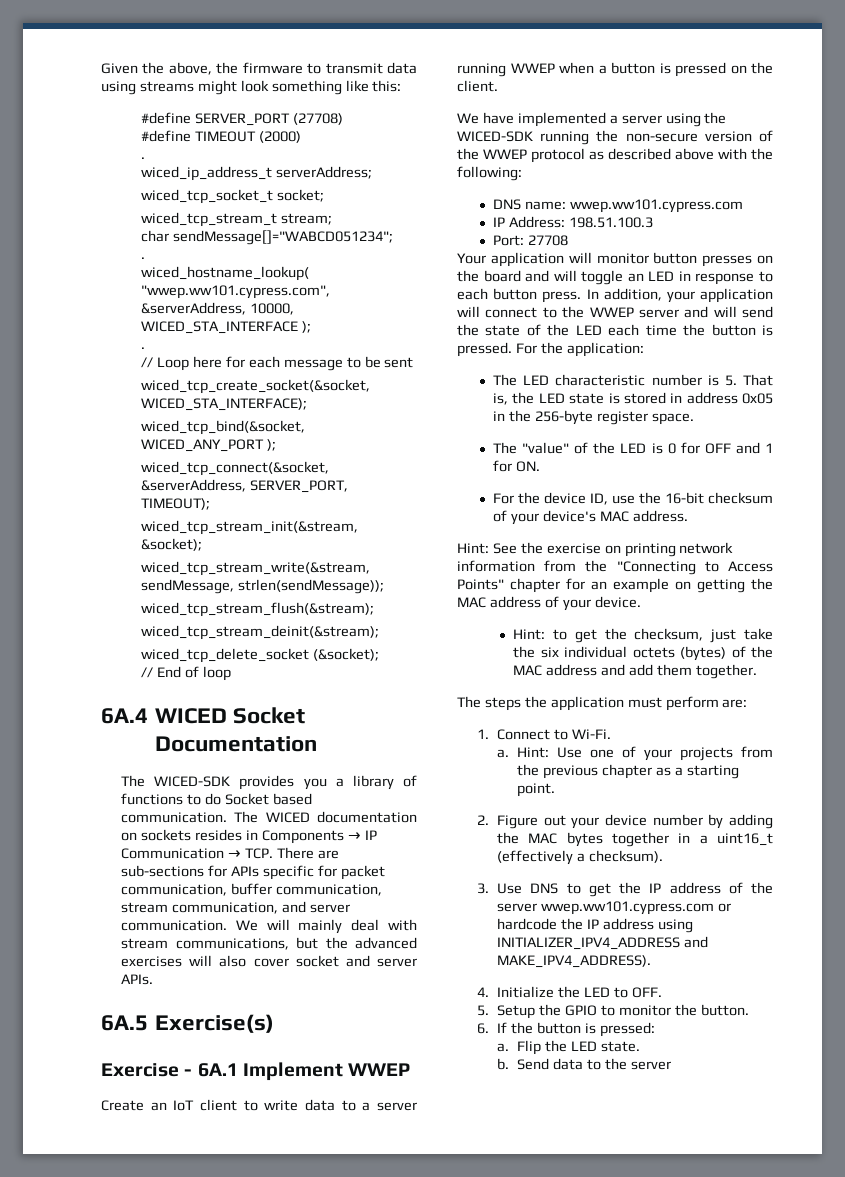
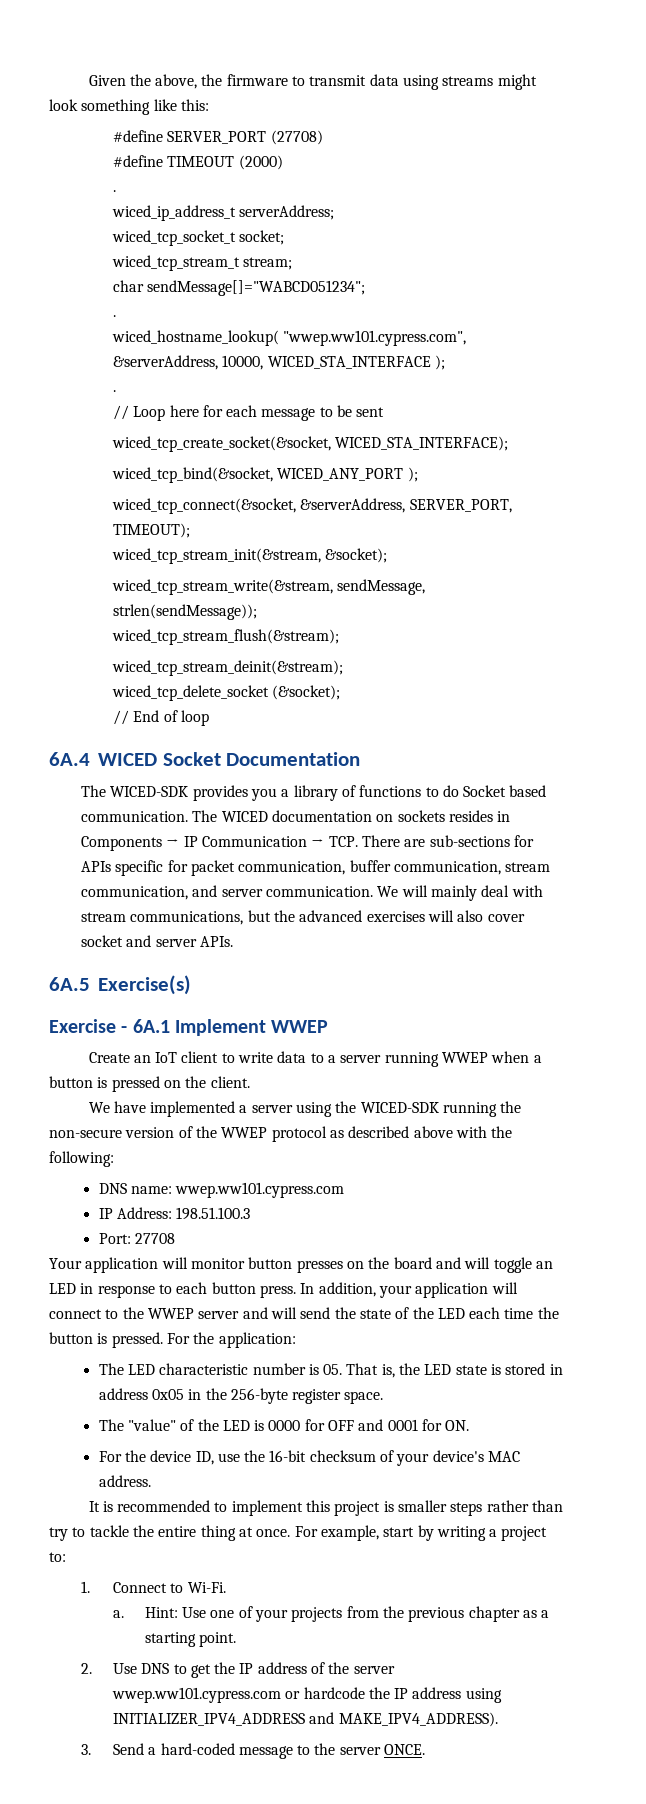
[724,375,737,386] 5. -> [323,1364,343,1375] 05.
[667,443,676,454] 0 -> [268,1420,301,1431] 0000
[765,443,773,453] 1 -> [387,1419,418,1431] 0001
[457,542,734,557] [457,560,773,575] [457,578,773,593] [457,596,641,611] [513,628,773,643] [513,646,773,661] [513,664,757,679] [457,696,748,711] Hint: See the exercise on printing network information from the "Connecting to Access Points" chapter for an example on getting the MAC address of your device. // Hint: to get the checksum, just take the six individual octets (bytes) of the MAC address and add them together. // The steps the application must perform are: -> [88,1500,564,1516] [49,1525,548,1541] [49,1552,66,1562] It is recommended to implement this project is smaller steps rather than try to tackle the entire thing at once. For example, start by writing a project to:
[497,814,773,829] [497,832,773,847] [497,850,663,865] [477,883,490,894] Figure out your device number by adding the MAC bytes together in a uint16_t (effectively a checksum). // 3. -> (92, 1668) none
[477,986,662,998] [477,1004,749,1019] [477,1022,655,1037] [497,1040,640,1055] [497,1058,584,1070] 4. Initialize the LED to OFF. // 5. Setup the GPIO to monitor the button. // 6. If the button is pressed: // a. Flip the LED state. // b. Send data -> [80,1743,293,1759] 3. Send a hard-coded message
(671, 1065) none -> [384,1744,426,1755] ONCE.

